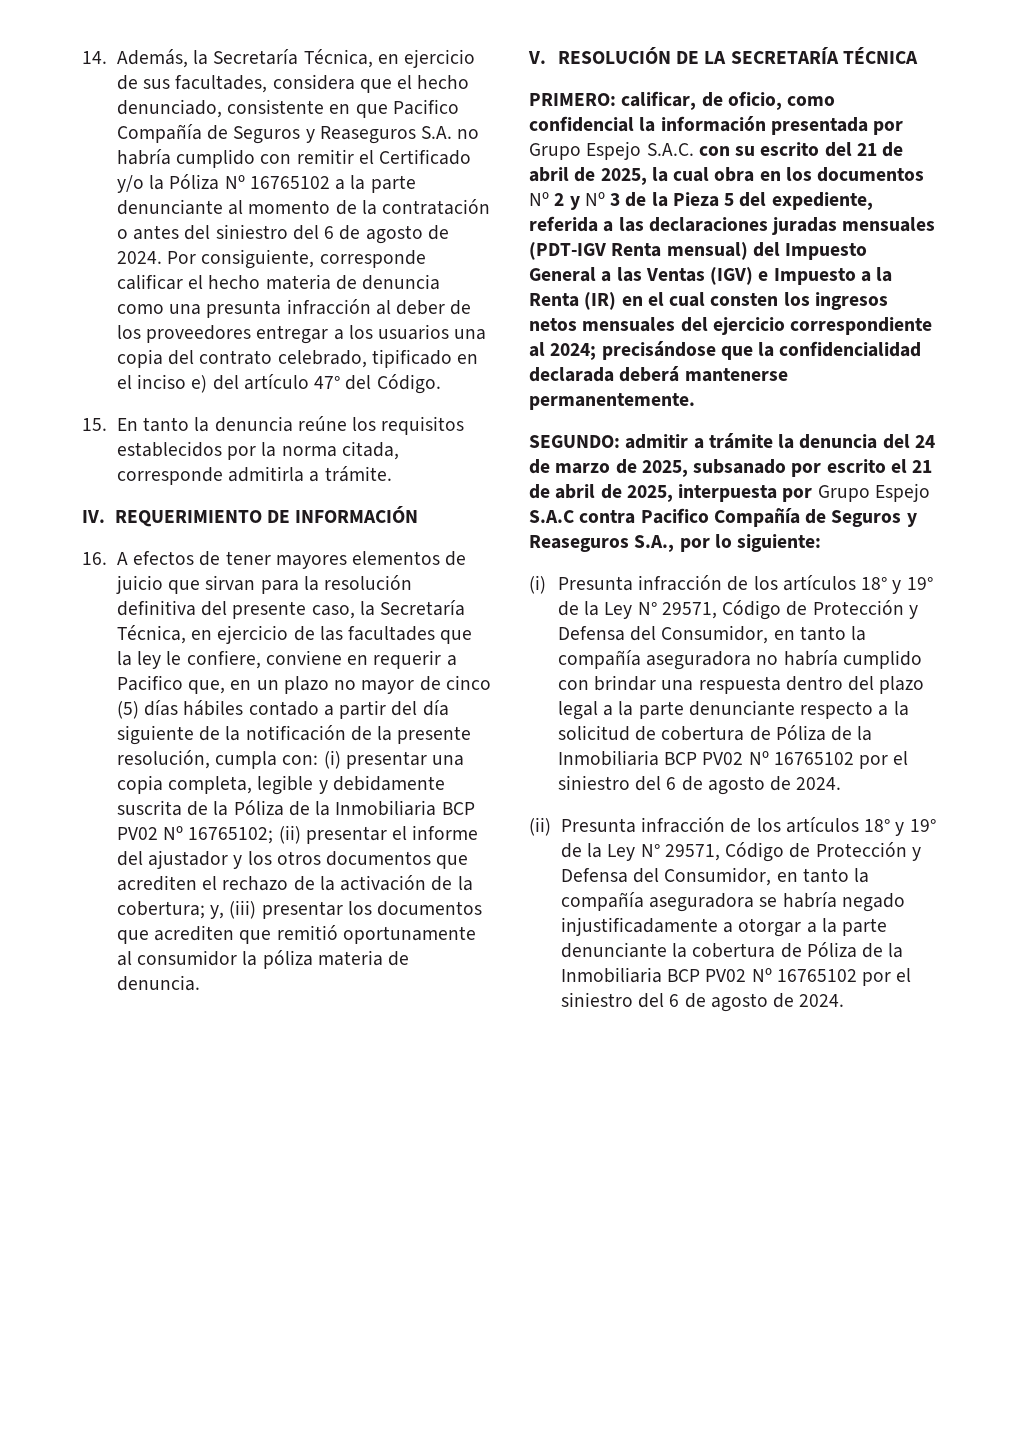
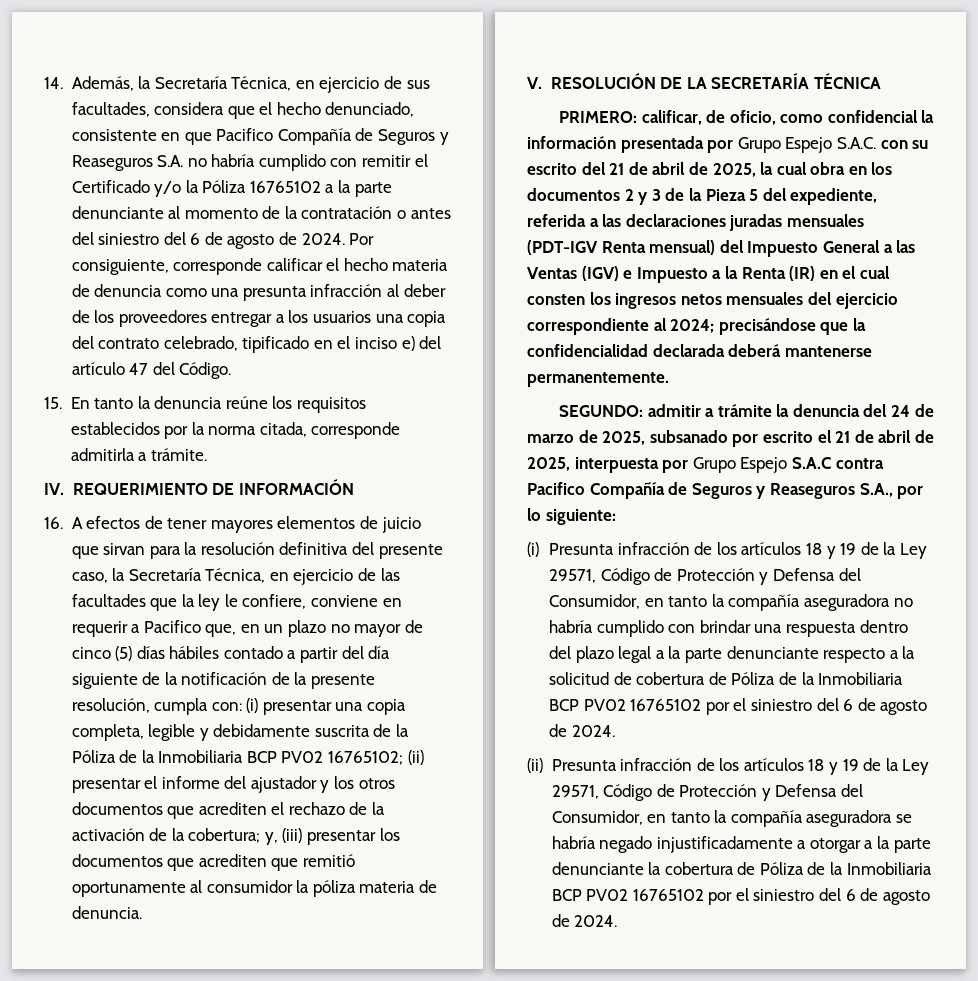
[224,175,245,189] Nº -> (247, 186) none
[314,376,341,389] 47° -> [129,363,149,375] 47
[163,826,184,840] Nº -> (324, 757) none
[529,192,549,206] Nº -> (620, 194) none
[584,192,605,206] Nº -> (649, 198) none
[861,577,933,594] [557,601,657,619] 18° y 19° de la Ley N° -> [805,542,927,559] 18 y 19 de la Ley
[748,751,769,765] Nº -> (626, 705) none
[864,819,936,836] [560,843,660,861] 18° y 19° de la Ley N° -> [808,758,930,775] 18 y 19 de la Ley
[751,968,772,982] Nº -> (629, 895) none

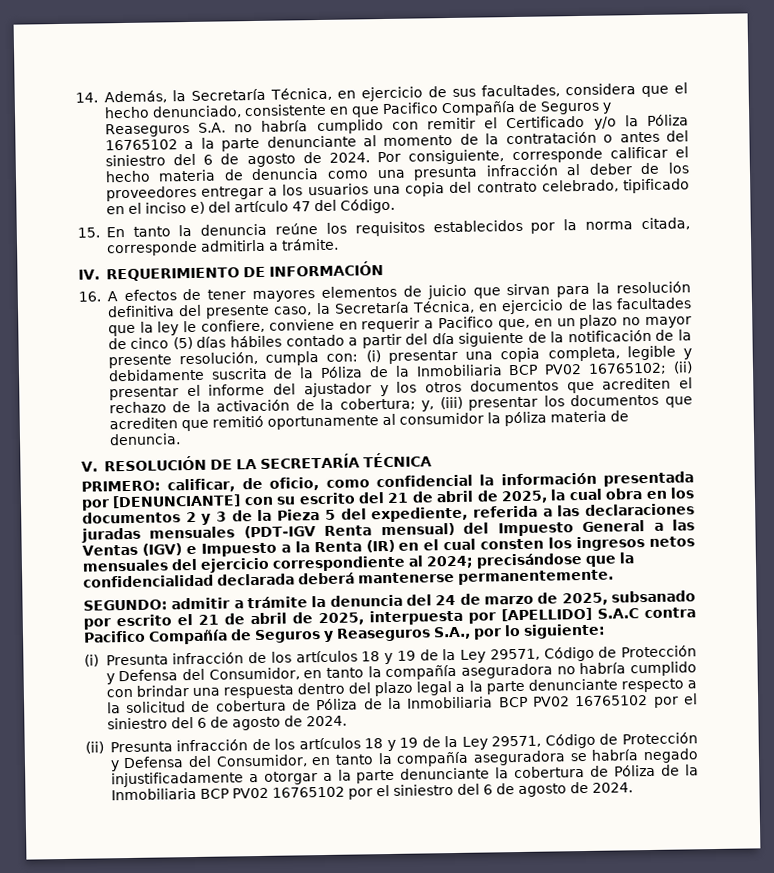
[737,137,876,153] Grupo Espejo S.A.C. -> [112,494,242,509] [DENUNCIANTE]
[692,457,788,473] Grupo Espejo -> [501,607,592,622] [APELLIDO]

